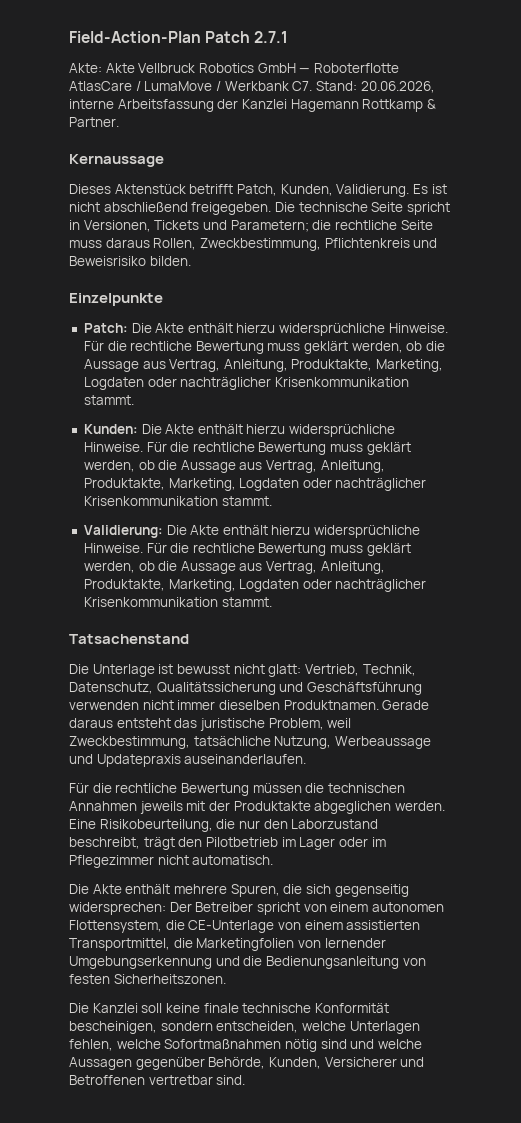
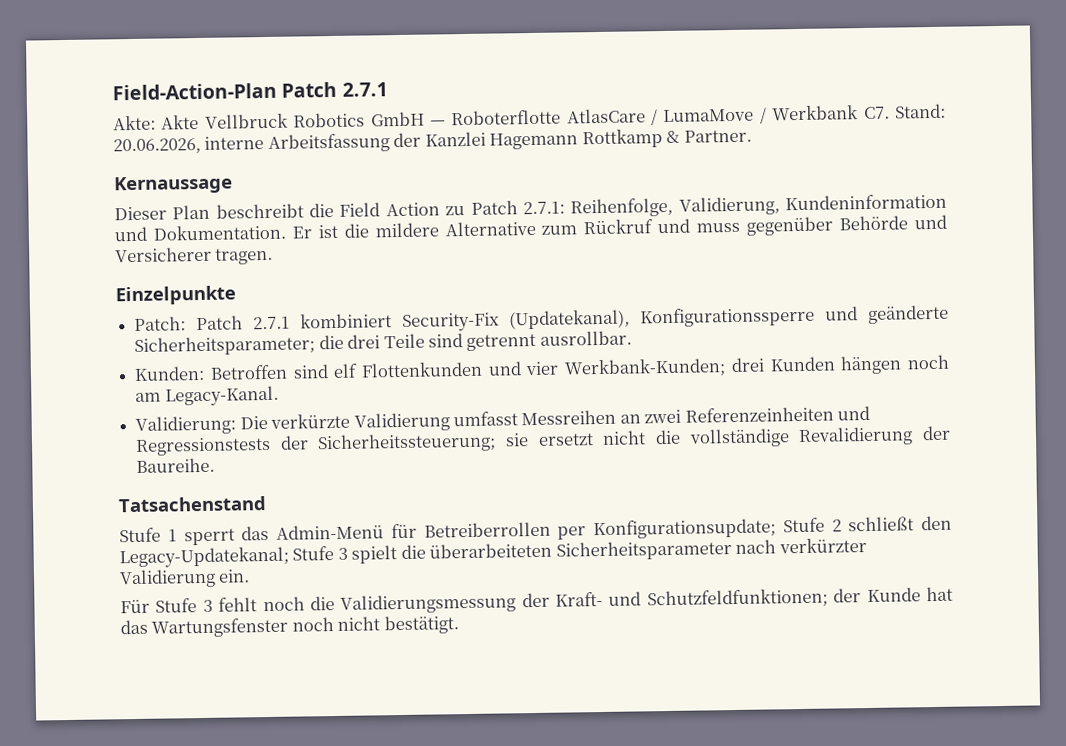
[69,184,447,197] [69,202,450,215] [69,220,433,232] [69,238,438,251] [69,256,191,266] [69,293,163,306] [83,323,448,336] [83,341,446,354] [83,359,444,372] [83,377,409,390] [83,395,134,405] [83,424,396,437] [83,442,411,455] [83,460,385,473] [83,478,427,491] [83,496,272,506] [83,525,421,538] [83,543,411,556] [83,561,385,574] [83,579,427,592] [83,597,272,607] [69,634,189,644] [69,664,416,677] [69,682,422,695] [69,700,430,710] [69,718,352,731] [69,736,431,749] [69,754,307,767] [69,783,405,796] [69,801,445,814] [69,819,379,832] [69,837,386,850] [69,855,274,868] [69,884,409,897] [69,902,444,915] [69,920,421,933] [69,938,386,951] [69,956,426,969] [69,974,226,984] [69,1003,389,1013] [69,1021,420,1034] [69,1039,422,1052] [69,1057,425,1070] [69,1075,246,1085] Dieses Aktenstück betrifft Patch, Kunden, Validierung. Es ist nicht abschließend freigegeben. Die technische Seite spricht in Versionen, Tickets und Parametern; die rechtliche Seite muss daraus Rollen, Zweckbestimmung, Pflichtenkreis und Beweisrisiko bilden. // Einzelpunkte // Patch: Die Akte enthält hierzu widersprüchliche Hinweise. Für die rechtliche Bewertung muss geklärt werden, ob die Aussage aus Vertrag, Anleitung, Produktakte, Marketing, Logdaten oder nachträglicher Krisenkommunikation stammt. // Kunden: Die Akte enthält hierzu widersprüchliche Hinweise. Für die rechtliche Bewertung muss geklärt werden, ob die Aussage aus Vertrag, Anleitung, Produktakte, Marketing, Logdaten oder nachträglicher Krisenkommunikation stammt. // Validierung: Die Akte enthält hierzu widersprüchliche Hinweise. Für die rechtliche Bewertung muss geklärt werden, ob die Aussage aus Vertrag, Anleitung, Produktakte, Marketing, Logdaten oder nachträglicher Krisenkommunikation stammt. // Tatsachenstand // Die Unterlage ist bewusst nicht glatt: Vertrieb, Technik, Datenschutz, Qualitätssicherung und Geschäftsführung verwenden nicht immer dieselben Produktnamen. Gerade daraus entsteht das juristische Problem, weil Zweckbestimmung, tatsächliche Nutzung, Werbeaussage und Updatepraxis auseinanderlaufen. // Für die rechtliche Bewertung müssen die technischen Annahmen jeweils mit der Produktakte abgeglichen werden. Eine Risikobeurteilung, die nur den Laborzustand beschreibt, trägt den Pilotbetrieb im Lager oder im Pflegezimmer nicht automatisch. // Die Akte enthält mehrere Spuren, die sich gegenseitig widersprechen: Der Betreiber spricht von einem autonomen Flottensystem, die CE-Unterlage von einem assistierten Transportmittel, die Marketingfolien von lernender Umgebungserkennung und die Bedienungsanleitung von festen Sicherheitszonen. // Die Kanzlei soll keine finale technische Konformität bescheinigen, sondern entscheiden, welche Unterlagen fehlen, welche Sofortmaßnahmen nötig sind und welche Aussagen gegenüber Behörde, Kunden, Versicherer und Betroffenen vertretbar sind. -> [114,193,948,221] [114,214,947,242] [115,246,274,265] [115,285,236,306] [134,304,950,332] [134,330,632,356] [134,354,949,381] [135,385,279,407] [135,405,871,435] [135,425,951,456] [136,457,216,473] [118,496,267,513] [119,515,952,546] [119,538,867,569] [119,568,251,589] [120,586,953,614] [120,615,459,638] Dieser Plan beschreibt die Field Action zu Patch 2.7.1: Reihenfolge, Validierung, Kundeninformation und Dokumentation. Er ist die mildere Alternative zum Rückruf und muss gegenüber Behörde und Versicherer tragen. // Einzelpunkte // Patch: Patch 2.7.1 kombiniert Security-Fix (Updatekanal), Konfigurationssperre und geänderte Sicherheitsparameter; die drei Teile sind getrennt ausrollbar. // Kunden: Betroffen sind elf Flottenkunden und vier Werkbank-Kunden; drei Kunden hängen noch am Legacy-Kanal. // Validierung: Die verkürzte Validierung umfasst Messreihen an zwei Referenzeinheiten und Regressionstests der Sicherheitssteuerung; sie ersetzt nicht die vollständige Revalidierung der Baureihe. // Tatsachenstand // Stufe 1 sperrt das Admin-Menü für Betreiberrollen per Konfigurationsupdate; Stufe 2 schließt den Legacy-Updatekanal; Stufe 3 spielt die überarbeiteten Sicherheitsparameter nach verkürzter Validierung ein. // Für Stufe 3 fehlt noch die Validierungsmessung der Kraft- und Schutzfeldfunktionen; der Kunde hat das Wartungsfenster noch nicht bestätigt.

